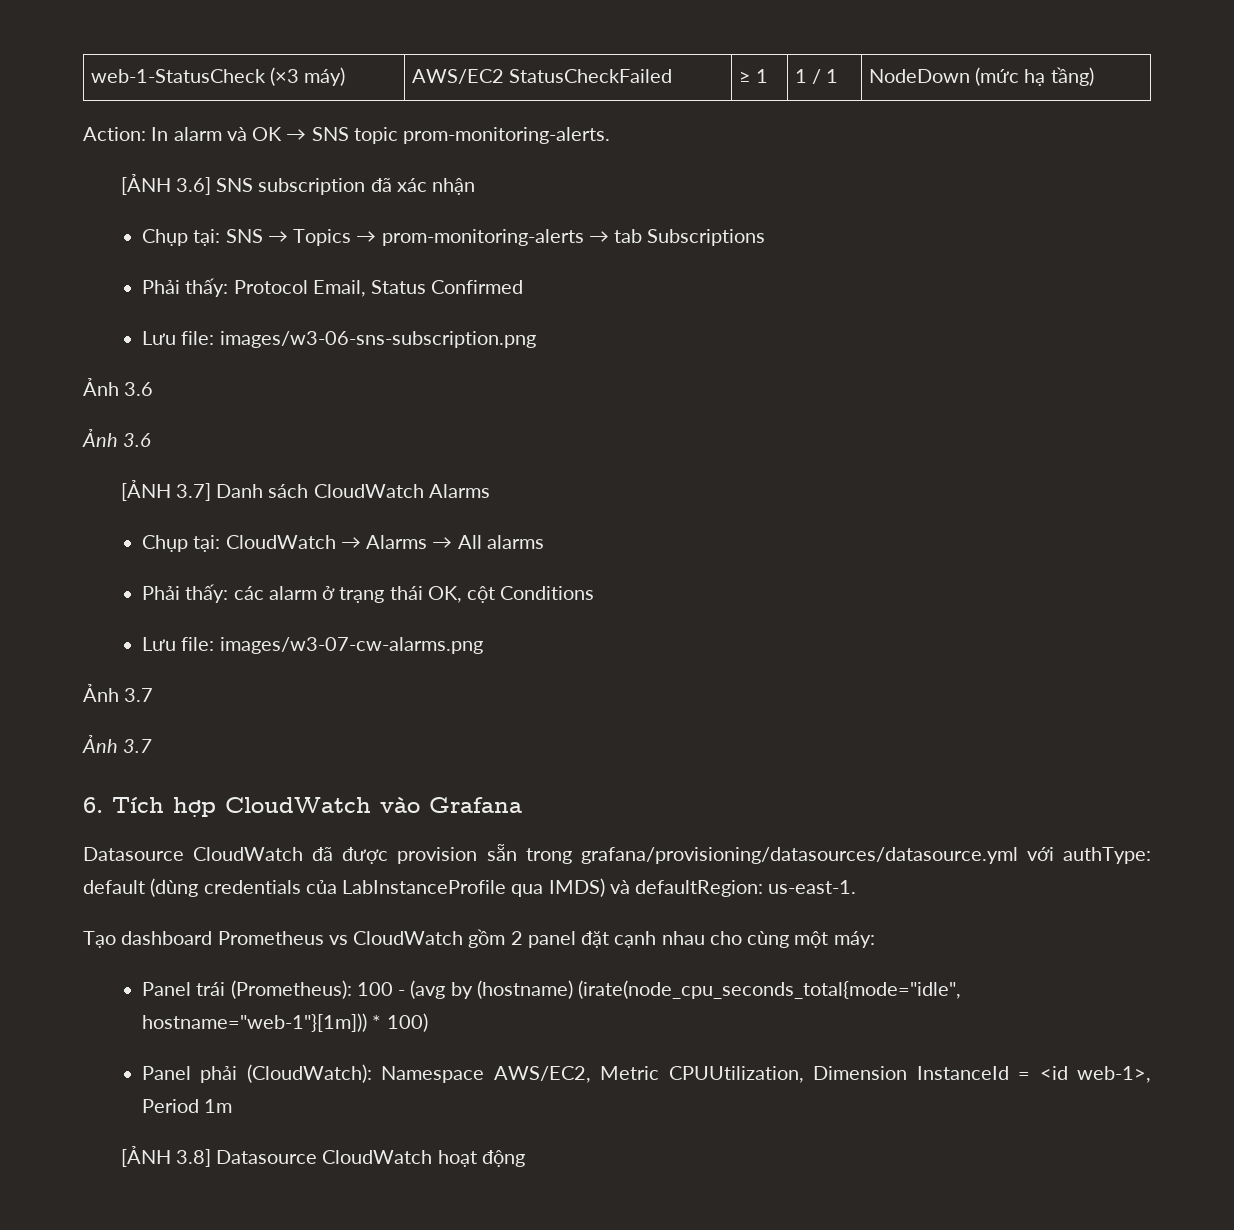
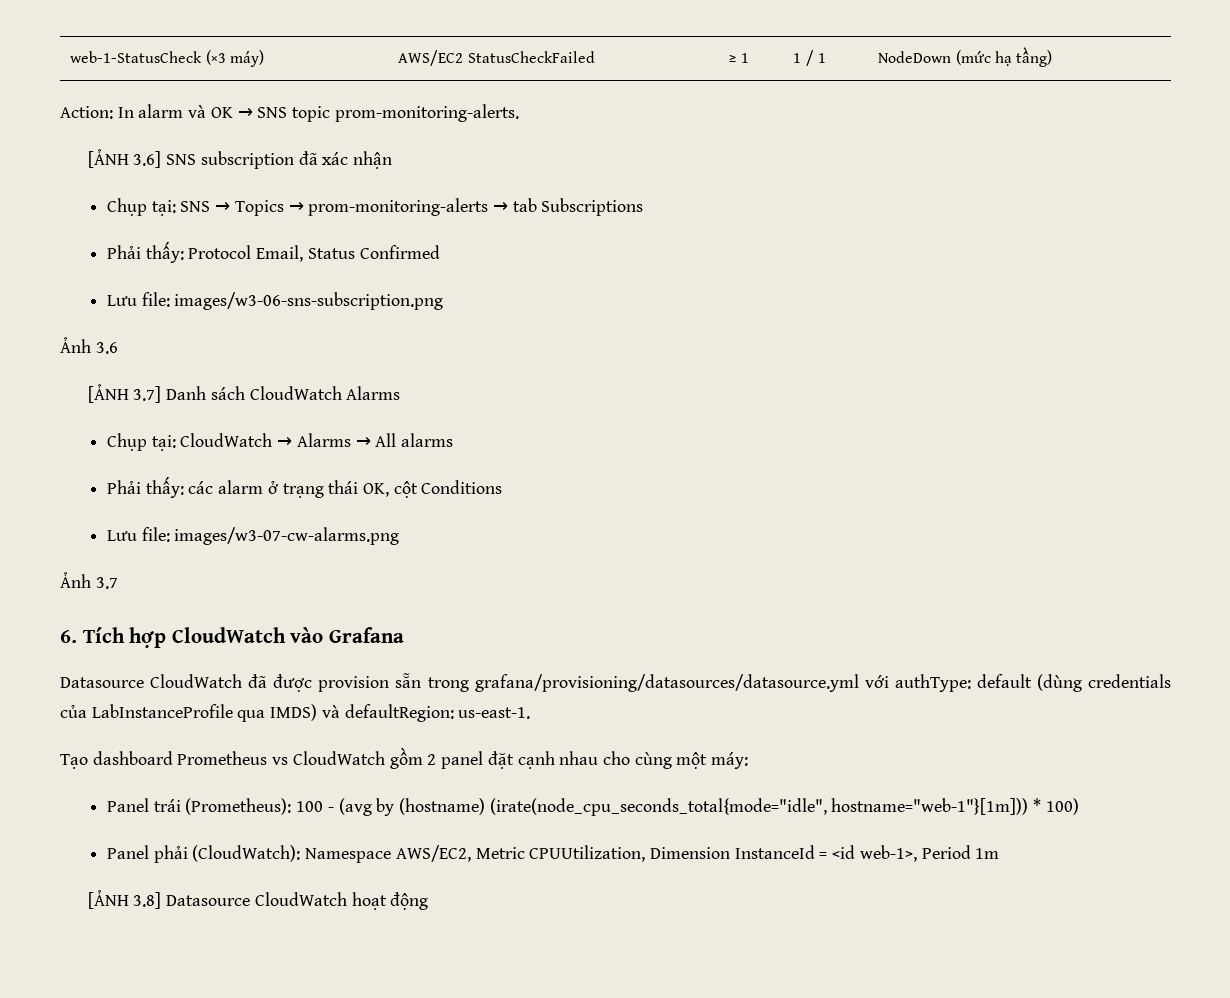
[82,429,152,447] // Ảnh 3.6 -> (118, 348) none
[82,735,153,753] // Ảnh 3.7 -> (118, 583) none

